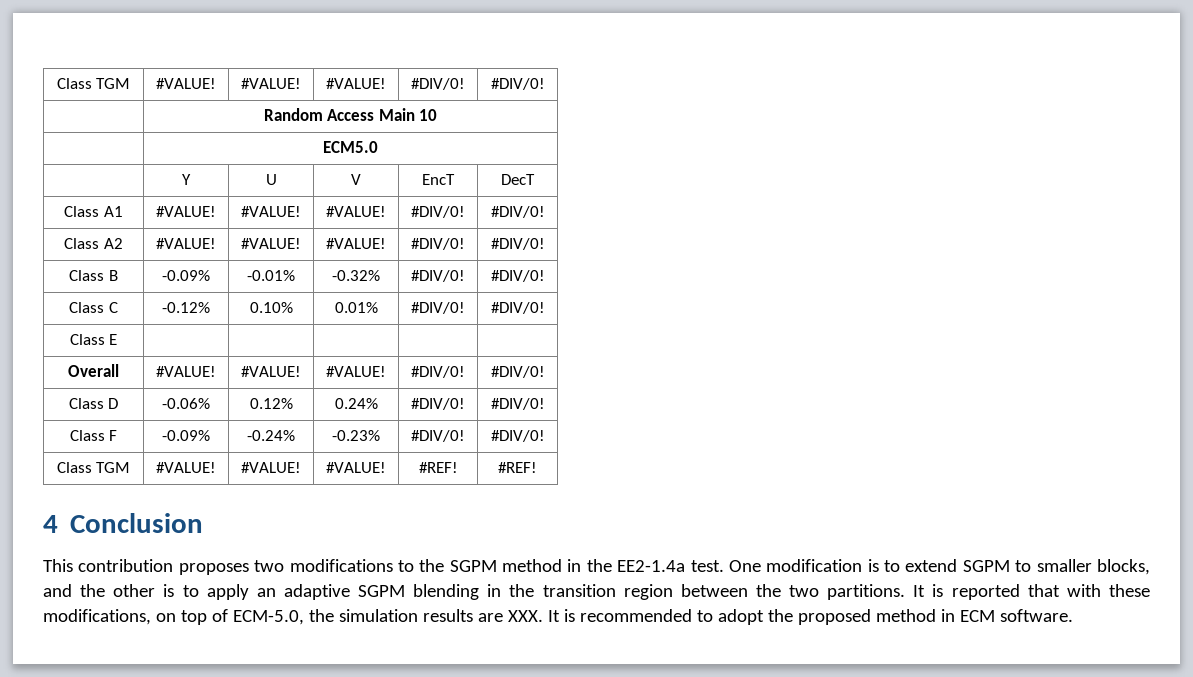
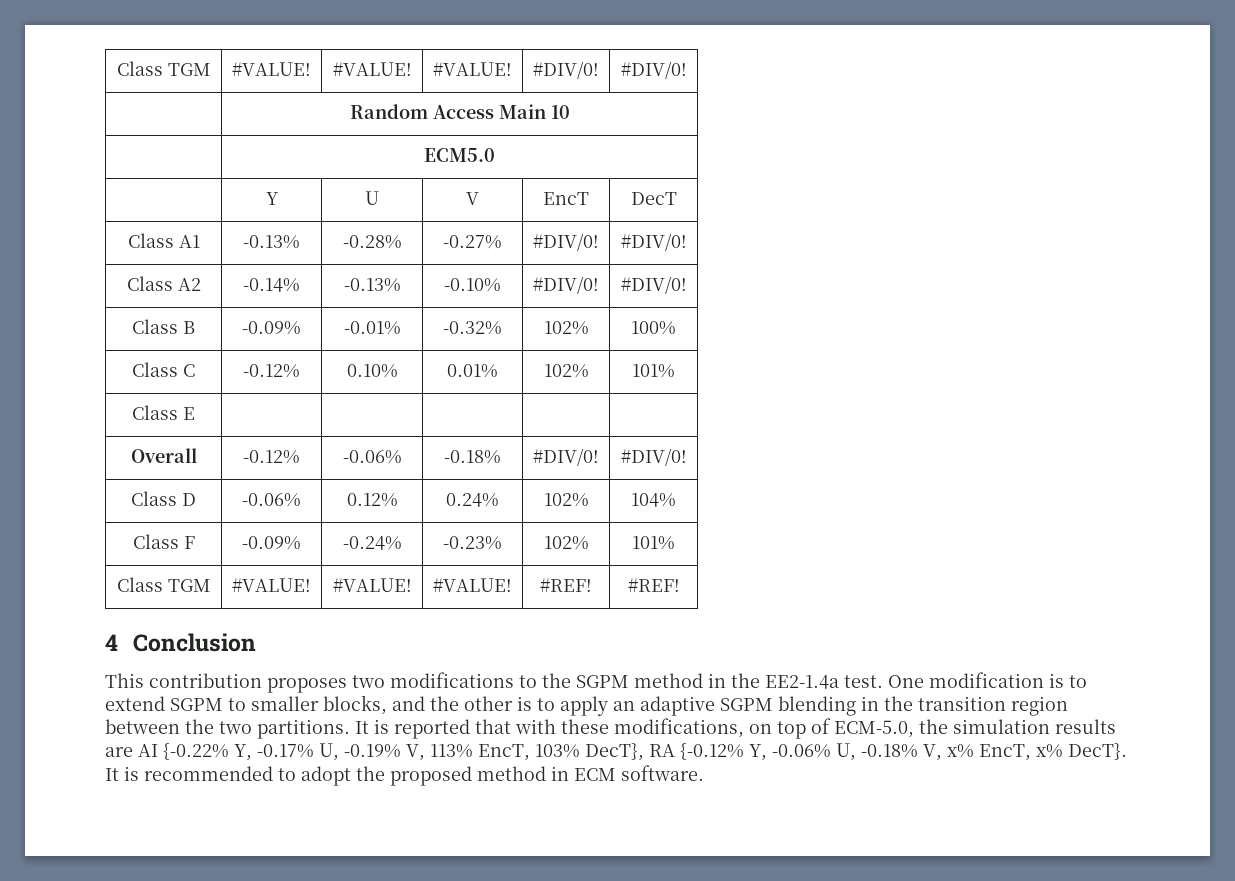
[156,206,216,217] [241,206,301,217] [326,206,386,217] #VALUE! | #VALUE! | #VALUE! -> [243,235,300,249] [342,235,402,249] [443,235,502,249] -0.13% | -0.28% | -0.27%
[156,238,216,249] [241,238,301,249] [326,238,386,249] #VALUE! | #VALUE! | #VALUE! -> [243,278,300,292] [343,278,401,292] [444,278,501,292] -0.14% | -0.13% | -0.10%
[411,270,465,282] [490,270,545,282] #DIV/0! | #DIV/0! -> [543,321,589,335] [631,321,676,335] 102% | 100%
[411,302,465,314] [490,302,545,314] #DIV/0! | #DIV/0! -> [543,364,589,378] [632,364,675,378] 102% | 101%
[156,366,216,377] [241,366,301,377] [326,366,386,377] #VALUE! | #VALUE! | #VALUE! -> [243,450,300,464] [342,450,402,464] [444,450,501,464] -0.12% | -0.06% | -0.18%
[411,398,465,410] [490,398,545,410] #DIV/0! | #DIV/0! -> [543,493,589,507] [631,493,676,507] 102% | 104%
[411,430,465,442] [490,430,545,442] #DIV/0! | #DIV/0! -> [543,536,589,550] [632,536,675,550] 102% | 101%
[507,610,543,622] XXX. -> [138,743,1127,761] AI {-0.22% Y, -0.17% U, -0.19% V, 113% EncT, 103% DecT}, RA {-0.12% Y, -0.06% U, -0.18% V, x% EncT, x% DecT}.

